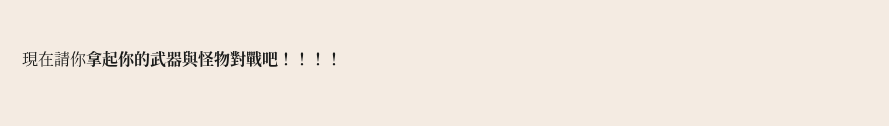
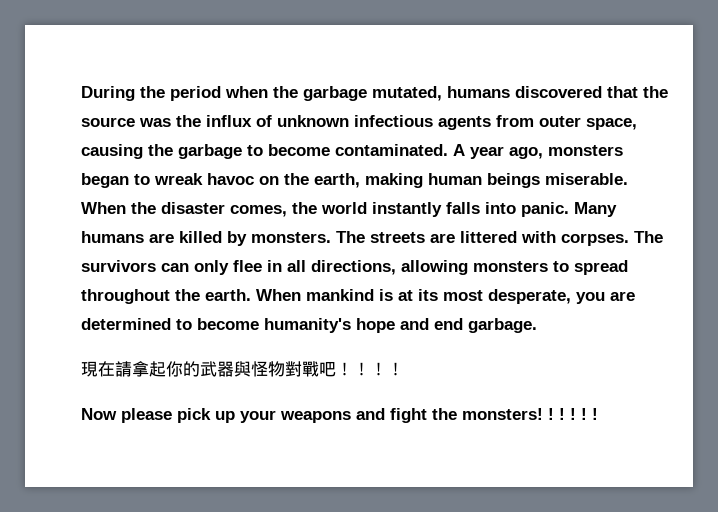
[22,51,87,67] 現在請你 -> [81,86,668,101] [81,115,637,130] [81,144,623,159] [81,173,628,188] [81,202,617,217] [81,231,663,246] [81,260,628,275] [81,289,635,304] [81,318,537,333] [81,361,132,377] During the period when the garbage mutated, humans discovered that the source was the influx of unknown infectious agents from outer space, causing the garbage to become contaminated. A year ago, monsters began to wreak havoc on the earth, making human beings miserable. When the disaster comes, the world instantly falls into panic. Many humans are killed by monsters. The streets are littered with corpses. The survivors can only flee in all directions, allowing monsters to spread throughout the earth. When mankind is at its most desperate, you are determined to become humanity's hope and end garbage. // 現在請
(342, 59) none -> [81,408,598,423] // Now please pick up your weapons and fight the monsters! ! ! ! ! !

